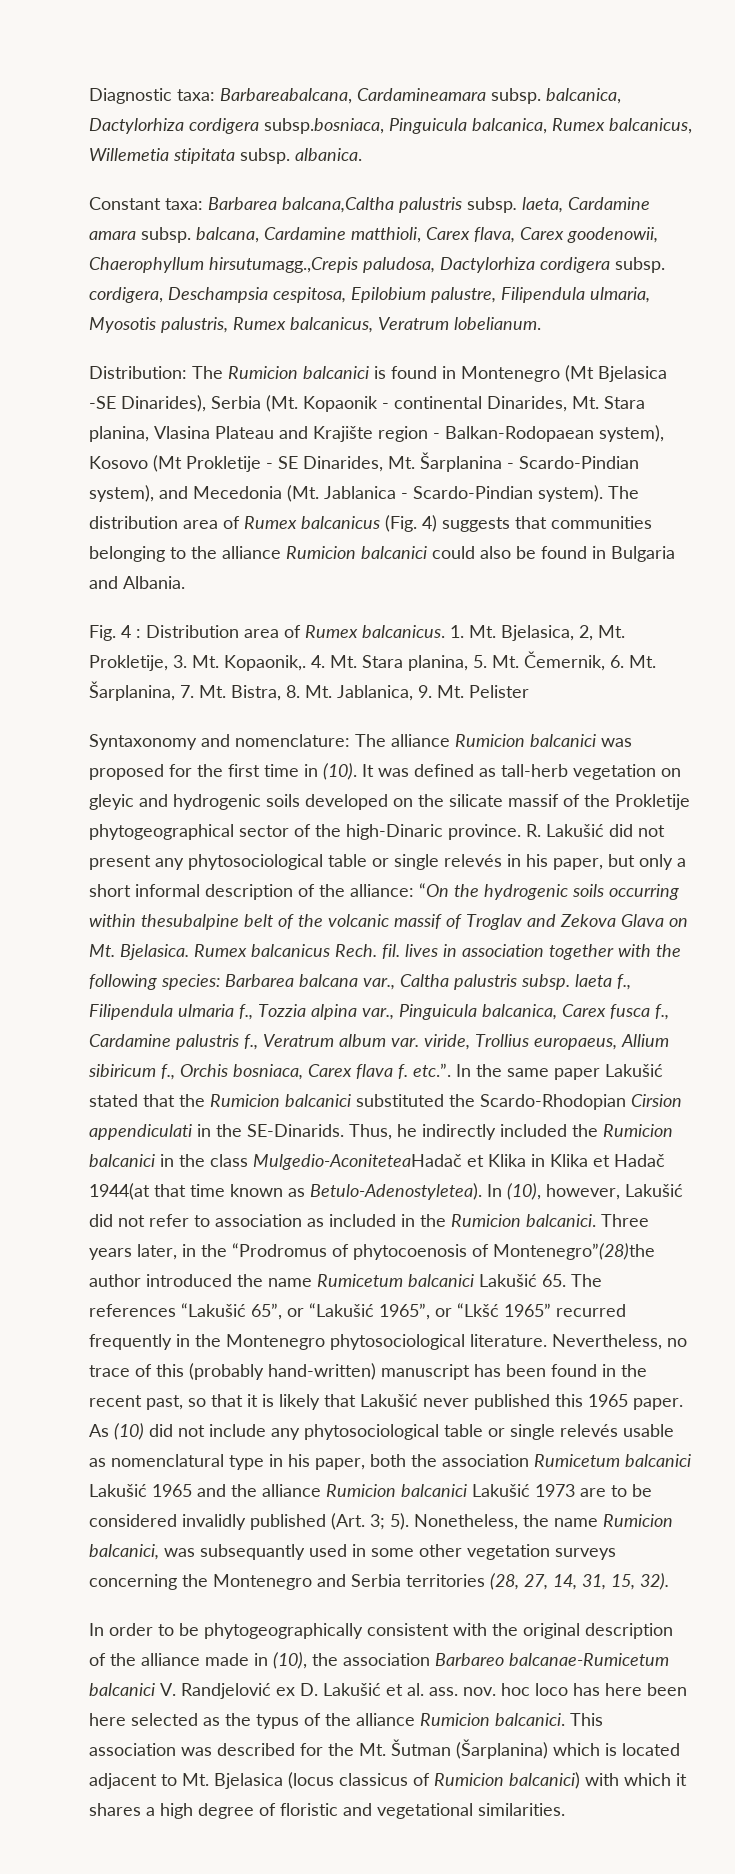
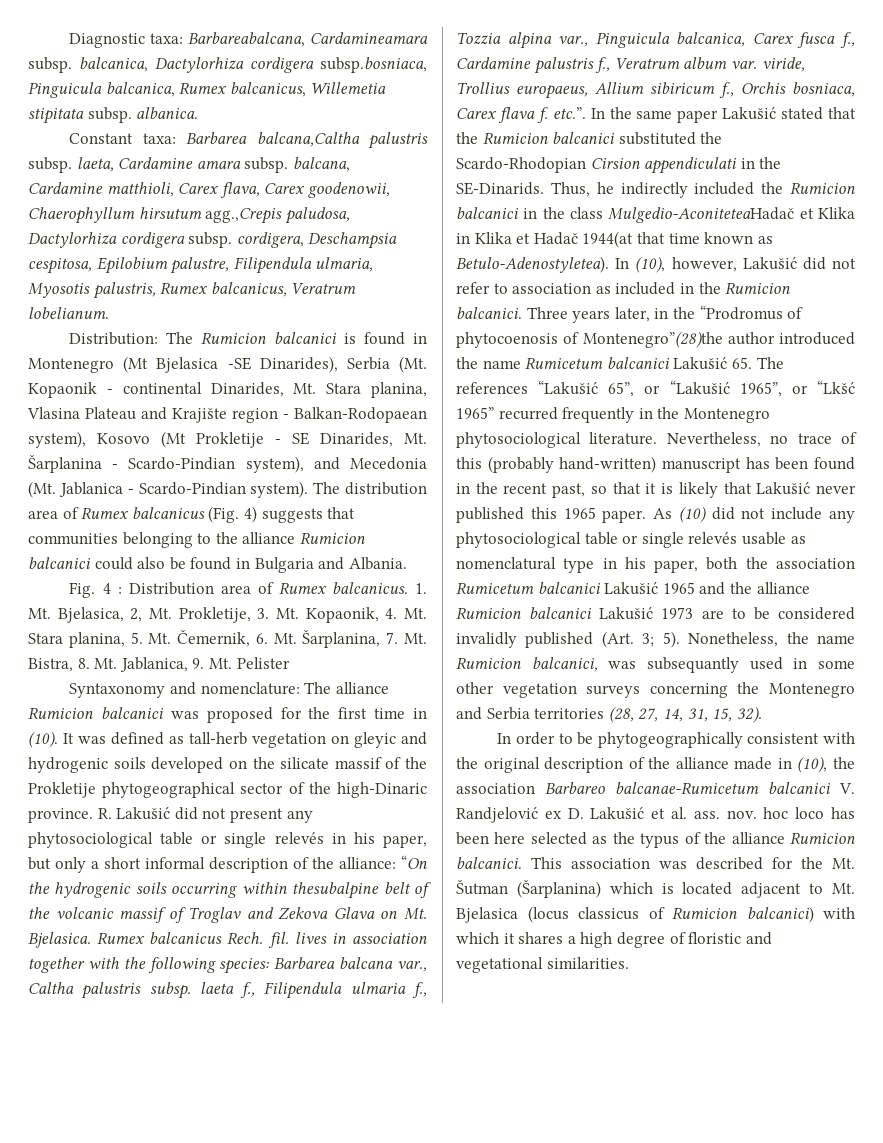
[209,257,358,273] hirsutumagg.,Crepis -> [138,207,283,224] hirsutum agg.,Crepis
[224,655,306,671] Kopaonik,. -> [305,607,379,623] Kopaonik,
[605,1683,642,1696] here -> (855, 813) none

